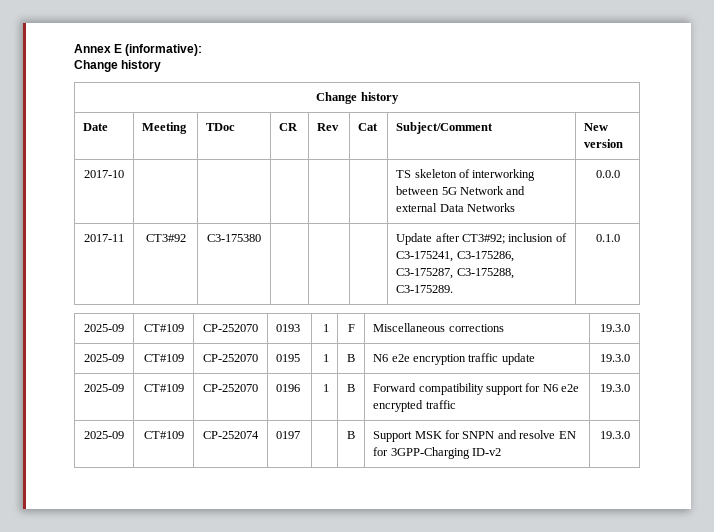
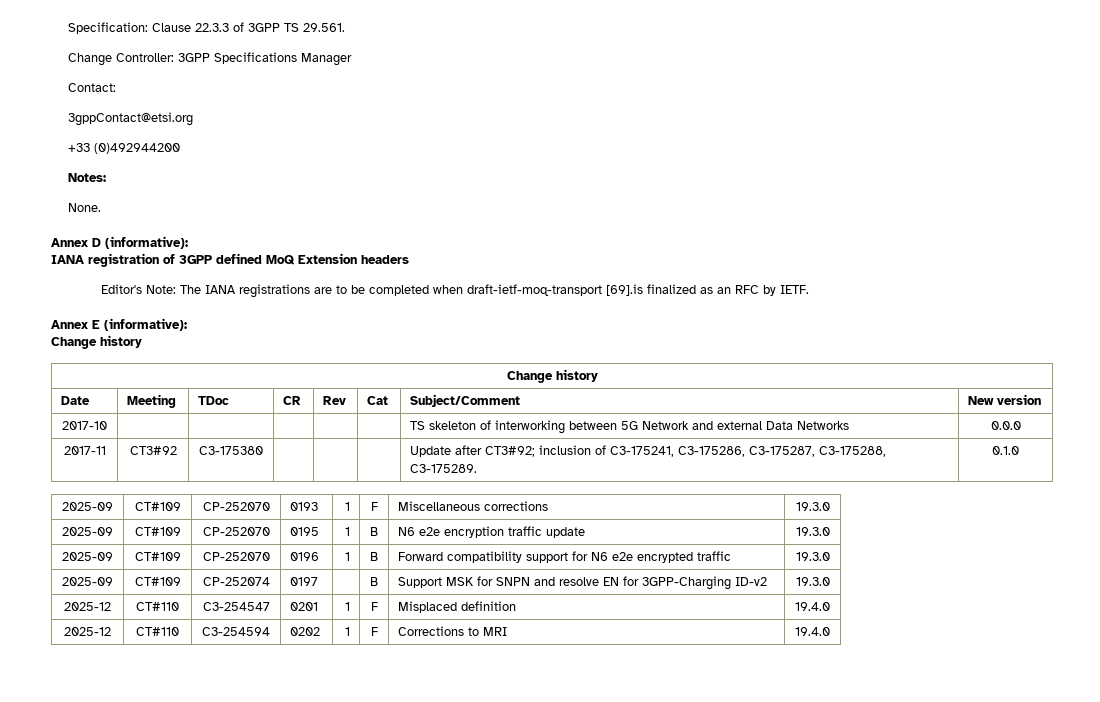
(74, 48) none -> [67,22,345,34] [67,52,352,66] [67,83,116,92] [67,112,193,126] [67,143,180,154] [67,173,106,182] [67,203,101,212] [51,236,188,249] [51,253,409,267] [101,284,810,298] Specification: Clause 22.3.3 of 3GPP TS 29.561. // Change Controller: 3GPP Specifications Manager // Contact: // 3gppContact@etsi.org // +33 (0)492944200 // Notes: // None. // Annex D (informative): // IANA registration of 3GPP defined MoQ Extension headers // Editor's Note: The IANA registrations are to be completed when draft-ietf-moq-transport [69].is finalized as an RFC by IETF. //
(630, 435) none -> [64,602,111,611] [136,602,179,611] [202,602,270,611] [290,602,319,611] [344,602,350,611] [370,602,378,611] [398,601,517,613] [795,602,830,611] [64,627,111,636] [136,627,179,636] [202,627,270,636] [290,627,321,636] [344,627,350,636] [370,627,378,636] [398,626,508,636] [795,627,830,636] // 2025-12 | CT#110 | C3-254547 | 0201 | 1 | F | Misplaced definition | 19.4.0 // 2025-12 | CT#110 | C3-254594 | 0202 | 1 | F | Corrections to MRI | 19.4.0

